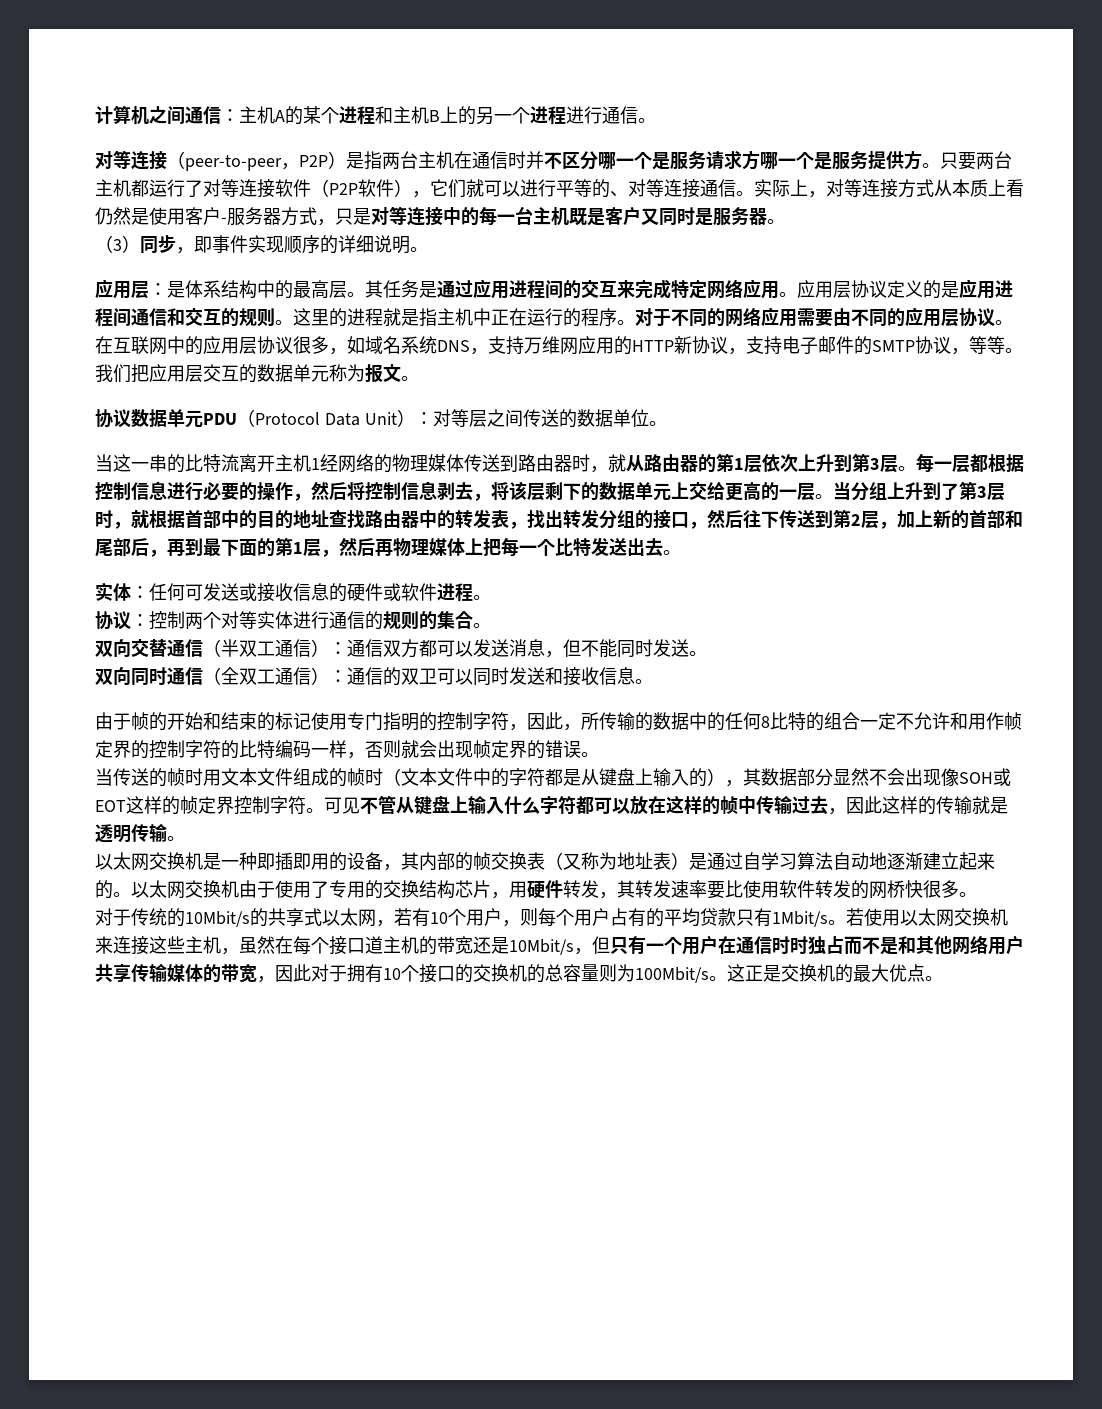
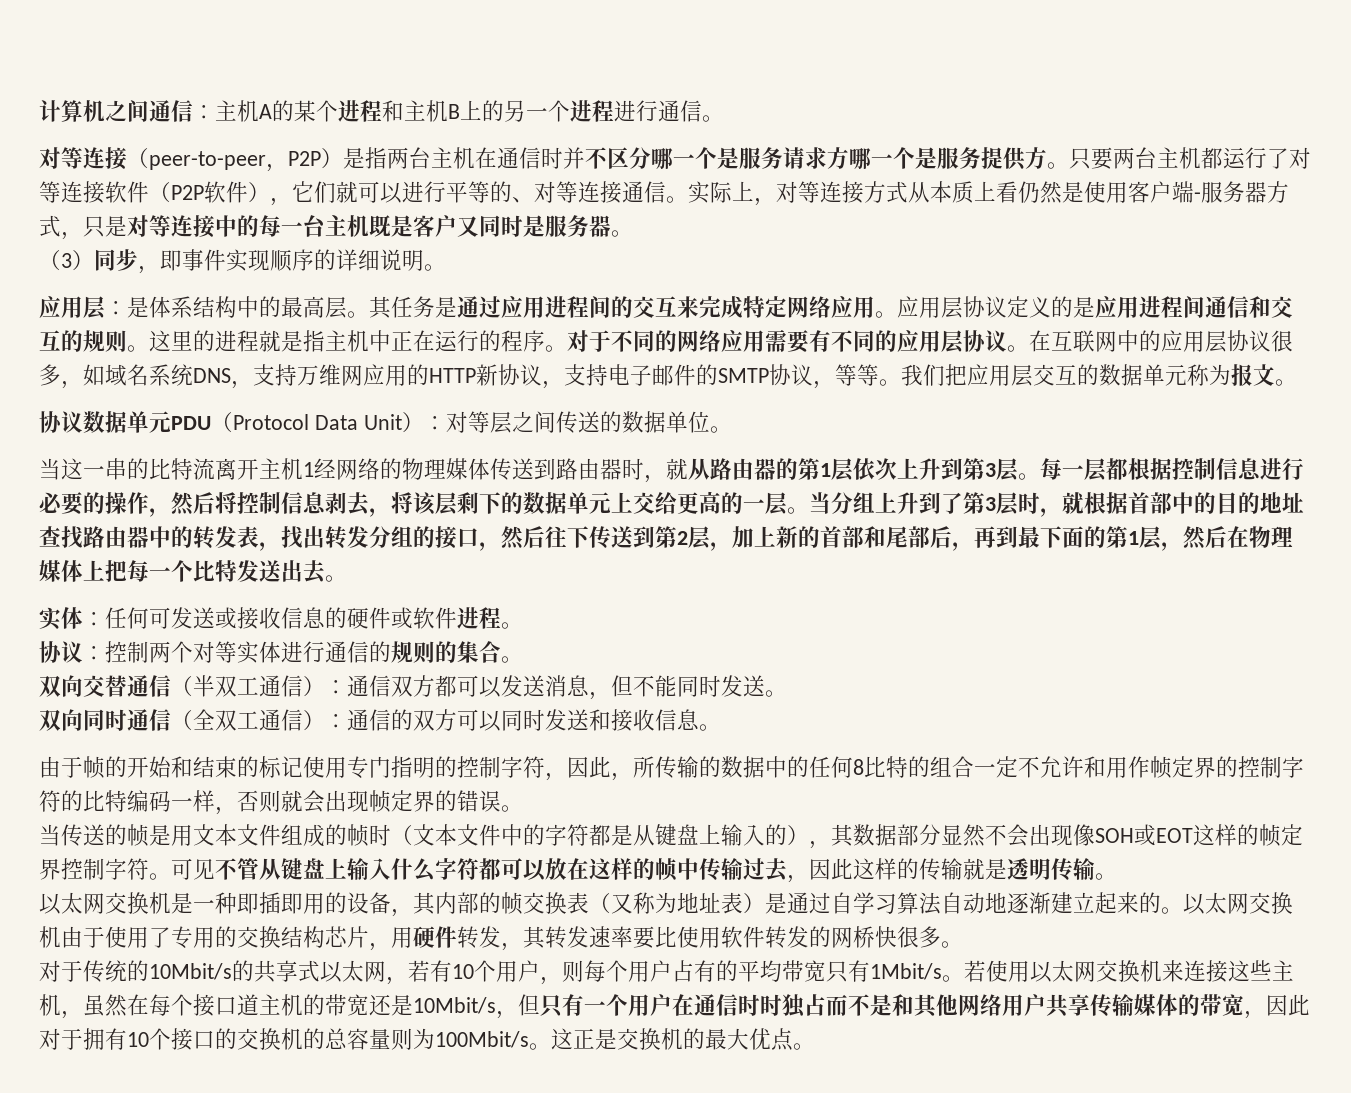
(221, 216) none -> [1172,181,1194,203] 端
[833,308,851,326] 由 -> [809,330,831,352] 有
[375,539,393,556] 再 -> [1227,526,1249,548] 在
[419,668,437,684] 卫 -> [435,709,457,731] 方
[185,768,203,786] 时 -> [149,824,171,846] 是
[700,908,736,926] 贷款 -> [782,960,826,982] 带宽

